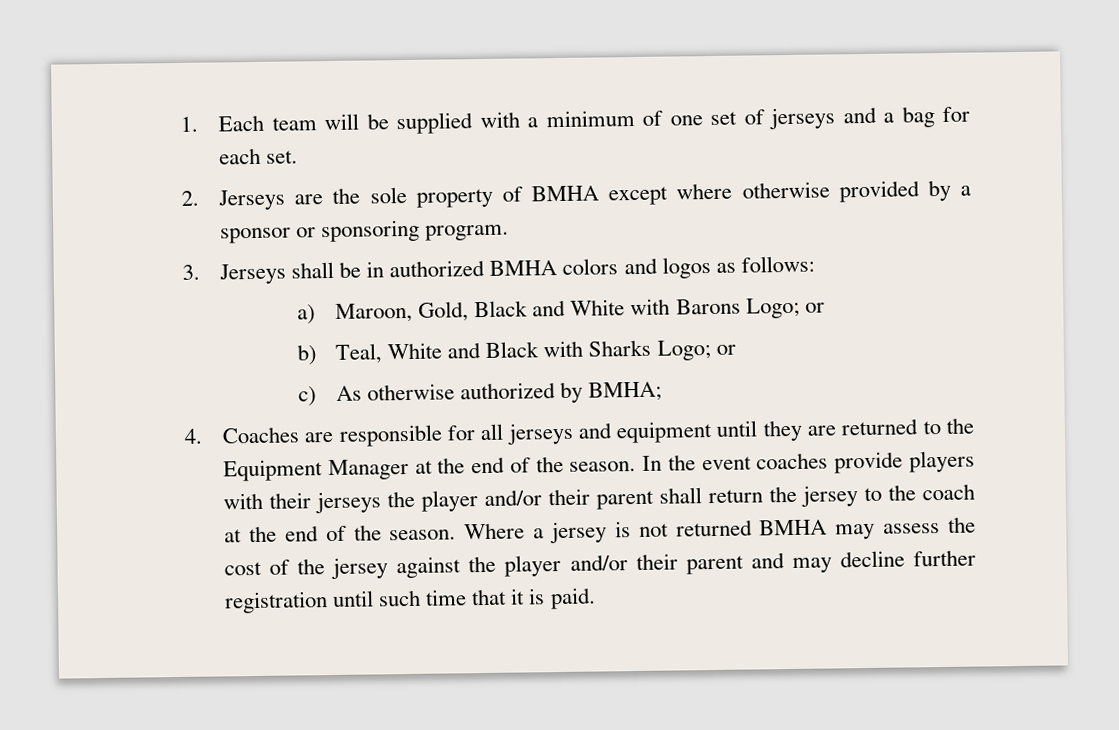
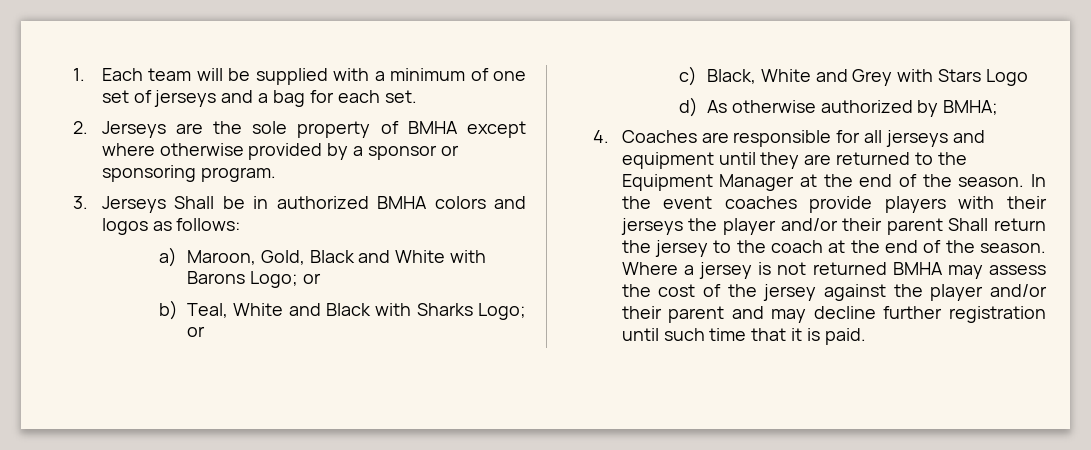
[291,261,335,279] shall -> [174,196,215,209] Shall
(318, 396) none -> [706,69,1029,86] [678,97,698,117] Black, White and Grey with Stars Logo // d)
[659,487,703,504] shall -> [948,218,989,231] Shall

